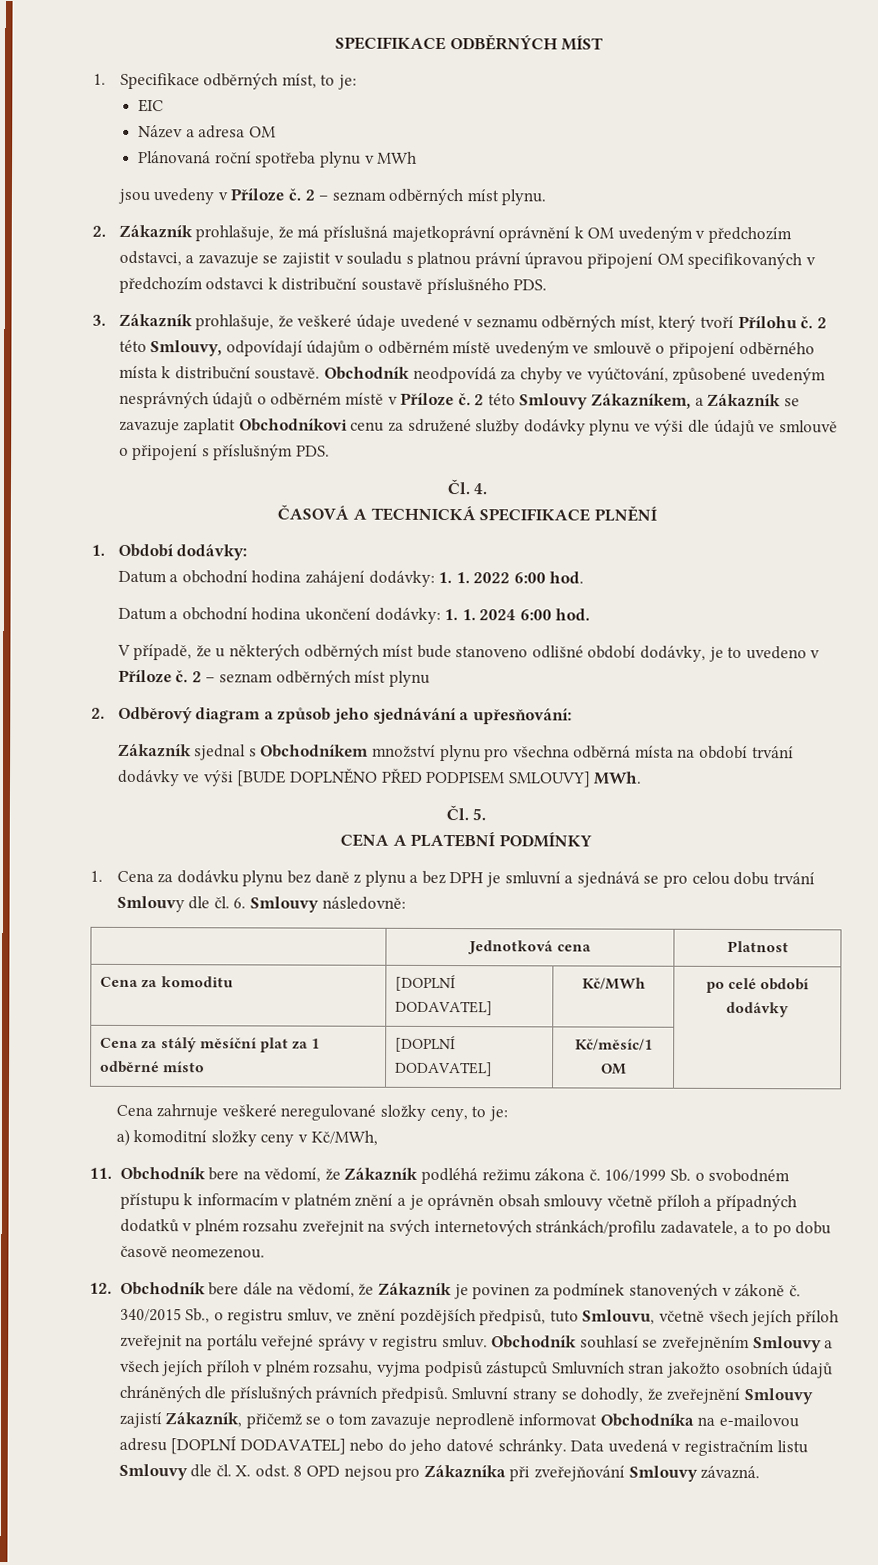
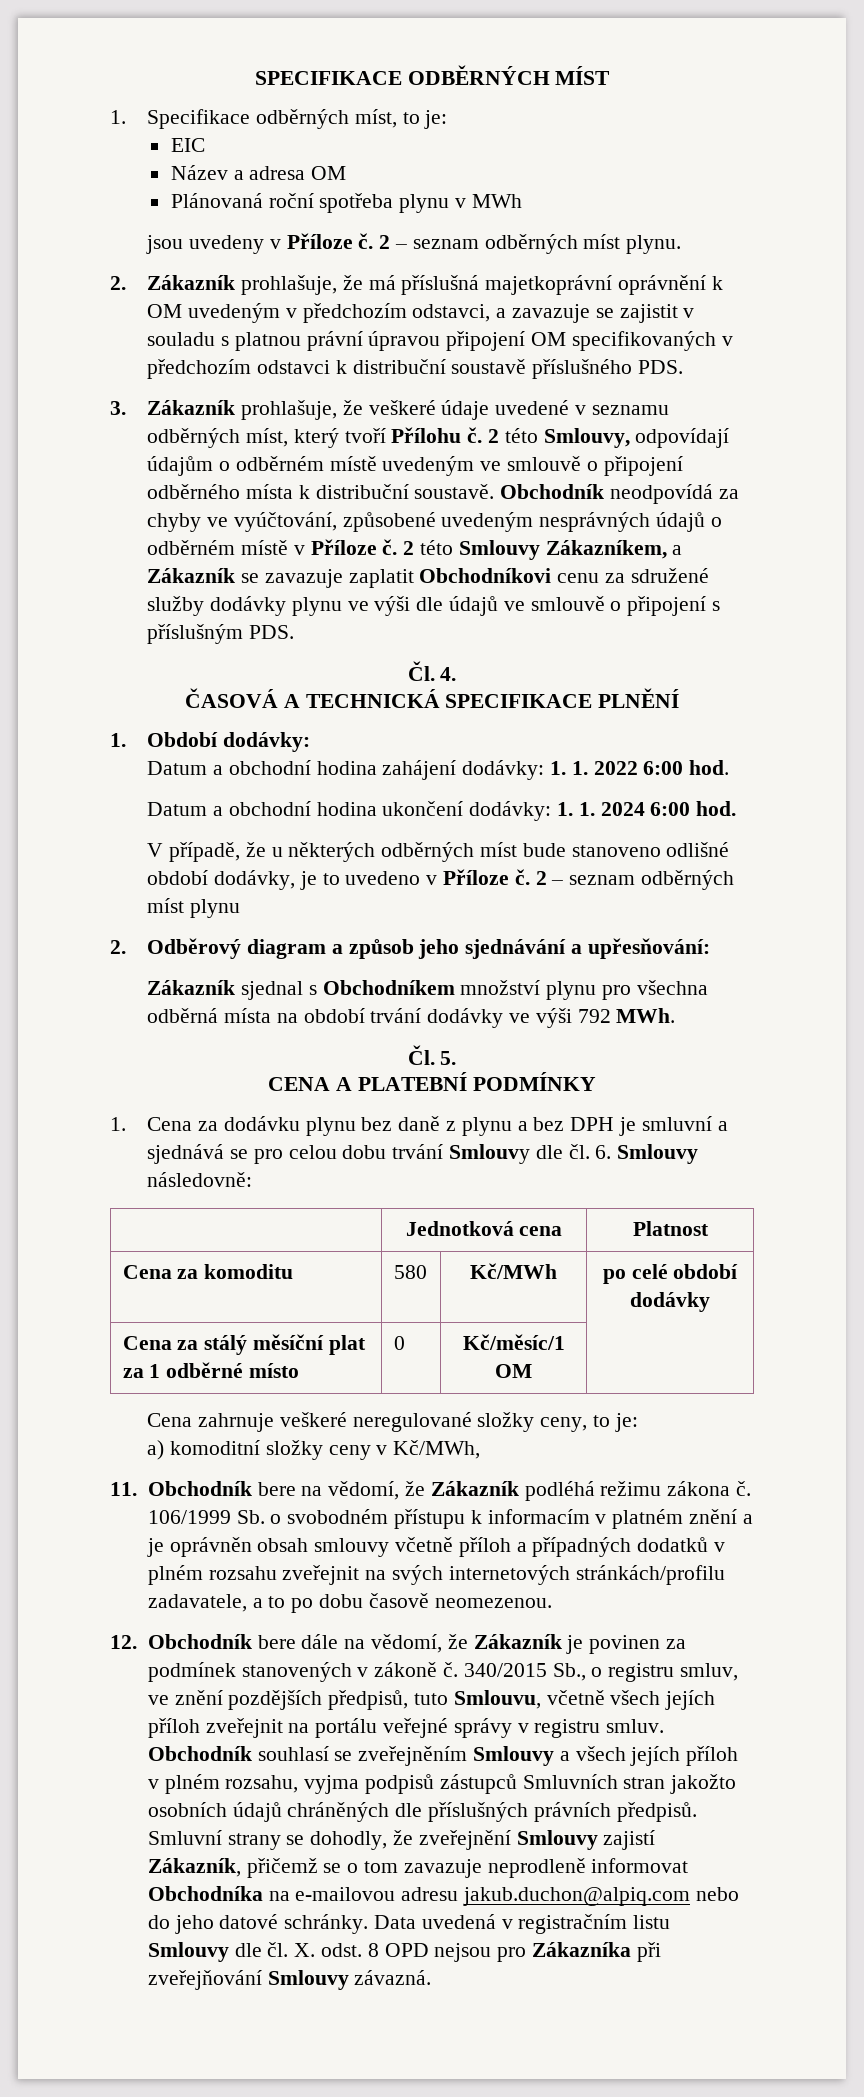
[236,768,591,788] [BUDE DOPLNĚNO PŘED PODPISEM SMLOUVY] -> [577,1009,611,1023] 792
[395,974,457,992] [395,1000,494,1016] [DOPLNÍ DODAVATEL] -> [393,1265,427,1279] 580
[395,1035,457,1053] [395,1061,494,1077] [DOPLNÍ DODAVATEL] -> [393,1336,405,1350] 0
[170,1435,346,1455] [DOPLNÍ DODAVATEL] -> [462,1887,690,1906] jakub.duchon@alpiq.com

